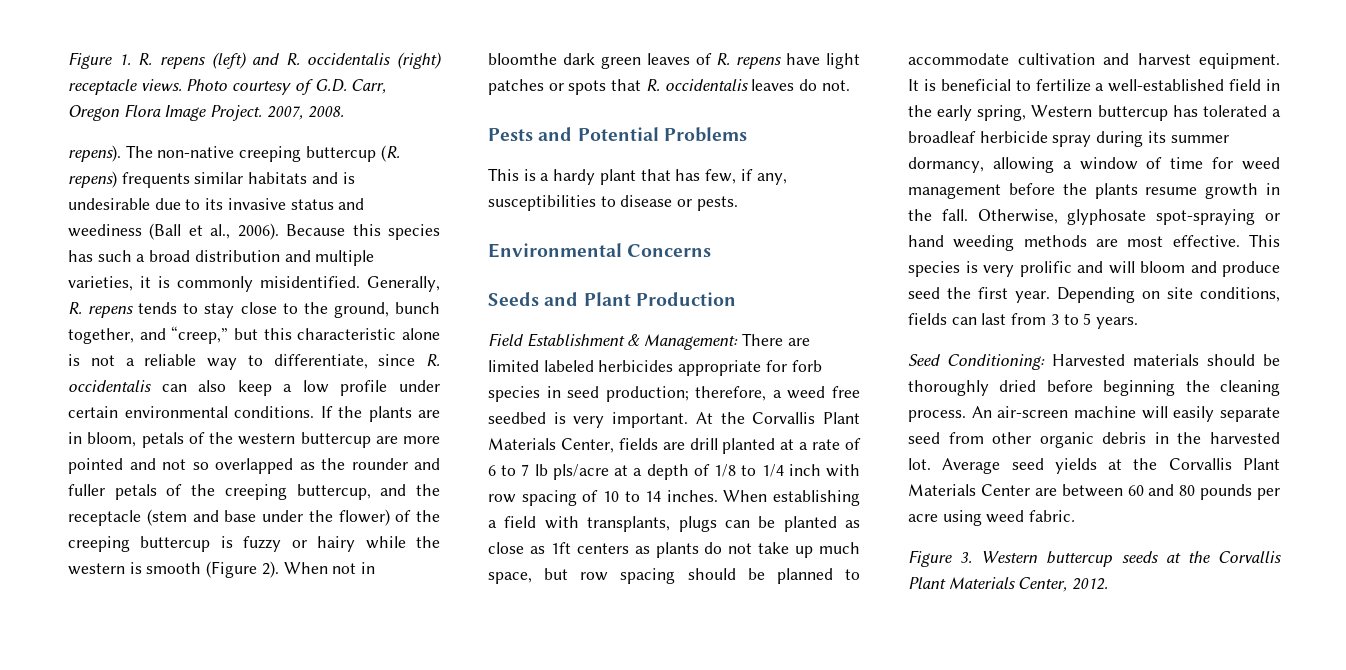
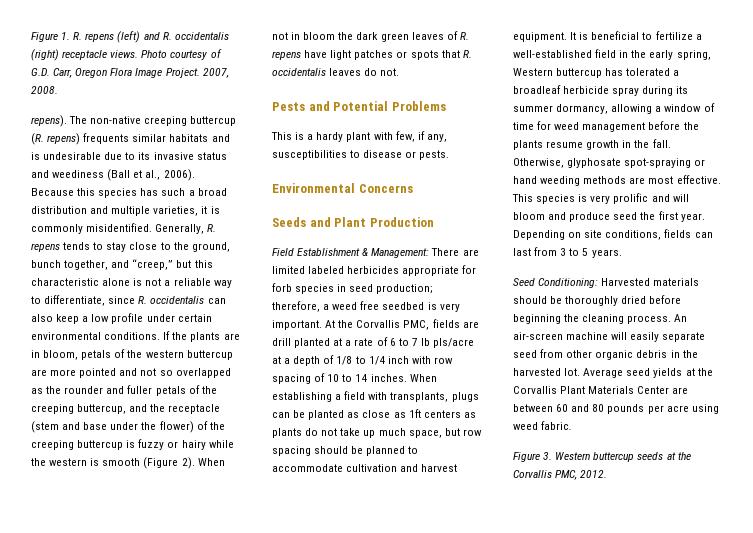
[488,53,557,65] bloomthe -> [303,32,354,40] bloom the
[640,169,701,181] that has -> [373,132,393,140] with
[823,412,860,424] [488,438,614,453] Plant Materials Center, -> [403,320,430,330] PMC,
[908,577,1068,592] Plant Materials Center, -> [555,470,578,480] PMC,

